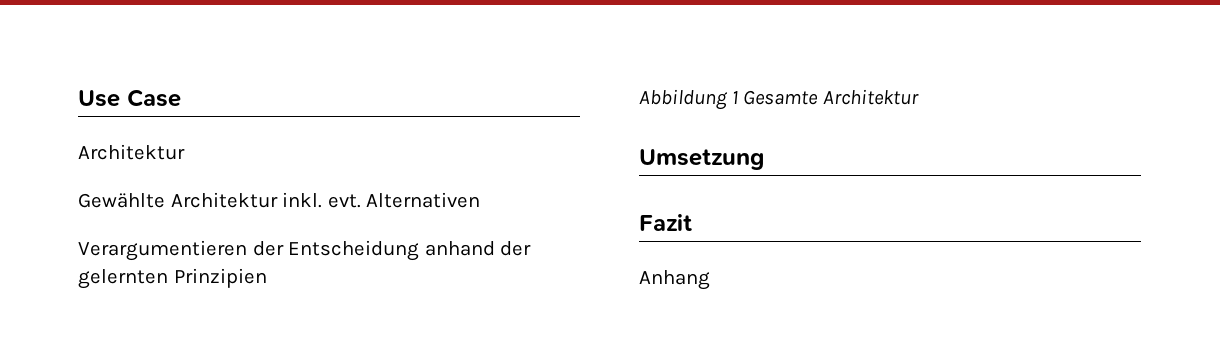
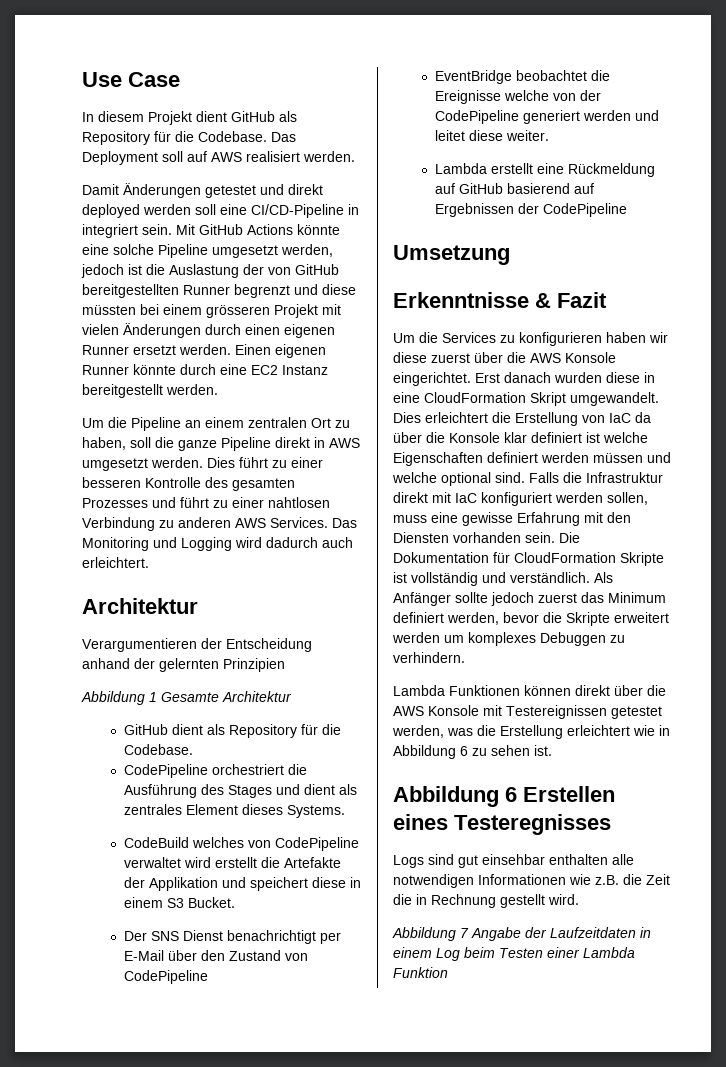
[78,144,185,160] [78,192,481,208] Architektur // Gewählte Architektur inkl. evt. Alternativen -> [82,111,297,125] [82,131,296,145] [82,151,355,165] [82,183,323,198] [82,204,359,218] [82,224,340,238] [82,244,333,258] [81,264,339,278] [82,284,356,298] [82,304,341,318] [82,323,335,338] [82,344,326,358] [82,364,328,375] [82,384,218,398] [82,417,350,431] [82,437,360,451] [82,457,323,471] [82,477,295,491] [82,497,330,508] [82,517,357,531] [82,537,353,551] [82,557,149,568] [82,598,198,614] In diesem Projekt dient GitHub als Repository für die Codebase. Das Deployment soll auf AWS realisiert werden. // Damit Änderungen getestet und direkt deployed werden soll eine CI/CD-Pipeline in integriert sein. Mit GitHub Actions könnte eine solche Pipeline umgesetzt werden, jedoch ist die Auslastung der von GitHub bereitgestellten Runner begrenzt und diese müssten bei einem grösseren Projekt mit vielen Änderungen durch einen eigenen Runner ersetzt werden. Einen eigenen Runner könnte durch eine EC2 Instanz bereitgestellt werden. // Um die Pipeline an einem zentralen Ort zu haben, soll die ganze Pipeline direkt in AWS umgesetzt werden. Dies führt zu einer besseren Kontrolle des gesamten Prozesses und führt zu einer nahtlosen Verbindung zu anderen AWS Services. Das Monitoring und Logging wird dadurch auch erleichtert. // Architektur
(919, 97) none -> [123,724,341,738] [123,744,193,755] [123,764,307,778] [123,784,357,798] [123,804,345,818] [123,837,359,851] [123,857,341,868] [123,877,361,891] [123,897,235,908] [123,930,341,944] [123,950,308,961] [123,970,208,984] [434,70,610,84] [434,90,601,104] [434,110,659,124] [434,130,549,141] [434,163,655,177] [434,183,594,194] [434,203,627,217] // GitHub dient als Repository für die Codebase. // CodePipeline orchestriert die Ausführung des Stages und dient als zentrales Element dieses Systems. // CodeBuild welches von CodePipeline verwaltet wird erstellt die Artefakte der Applikation und speichert diese in einem S3 Bucket. // Der SNS Dienst benachrichtigt per E-Mail über den Zustand von CodePipeline // EventBridge beobachtet die Ereignisse welche von der CodePipeline generiert werden und leitet diese weiter. // Lambda erstellt eine Rückmeldung auf GitHub basierend auf Ergebnissen der CodePipeline
(764, 159) none -> [393,292,551,308] Erkenntnisse &
[639,270,710,290] Anhang -> [393,332,668,346] [393,352,616,363] [393,372,655,386] [393,392,659,406] [393,412,651,426] [393,432,648,443] [393,452,671,466] [392,472,663,486] [393,492,648,506] [393,512,631,526] [393,532,580,543] [393,552,664,566] [393,572,613,586] [393,592,666,606] [393,612,669,626] [392,632,625,646] [393,652,465,663] [393,685,666,696] [393,705,662,719] [392,725,670,739] [393,745,552,759] [393,786,615,807] [393,814,611,835] [393,854,634,868] [393,874,670,888] [393,894,579,908] [392,927,651,941] [393,947,635,961] [393,967,448,978] Um die Services zu konfigurieren haben wir diese zuerst über die AWS Konsole eingerichtet. Erst danach wurden diese in eine CloudFormation Skript umgewandelt. Dies erleichtert die Erstellung von IaC da über die Konsole klar definiert ist welche Eigenschaften definiert werden müssen und welche optional sind. Falls die Infrastruktur direkt mit IaC konfiguriert werden sollen, muss eine gewisse Erfahrung mit den Diensten vorhanden sein. Die Dokumentation für CloudFormation Skripte ist vollständig und verständlich. Als Anfänger sollte jedoch zuerst das Minimum definiert werden, bevor die Skripte erweitert werden um komplexes Debuggen zu verhindern. // Lambda Funktionen können direkt über die AWS Konsole mit Testereignissen getestet werden, was die Erstellung erleichtert wie in Abbildung 6 zu sehen ist. // Abbildung 6 Erstellen eines Testeregnisses // Logs sind gut einsehbar enthalten alle notwendigen Informationen wie z.B. die Zeit die in Rechnung gestellt wird. // Abbildung 7 Angabe der Laufzeitdaten in einem Log beim Testen einer Lambda Funktion

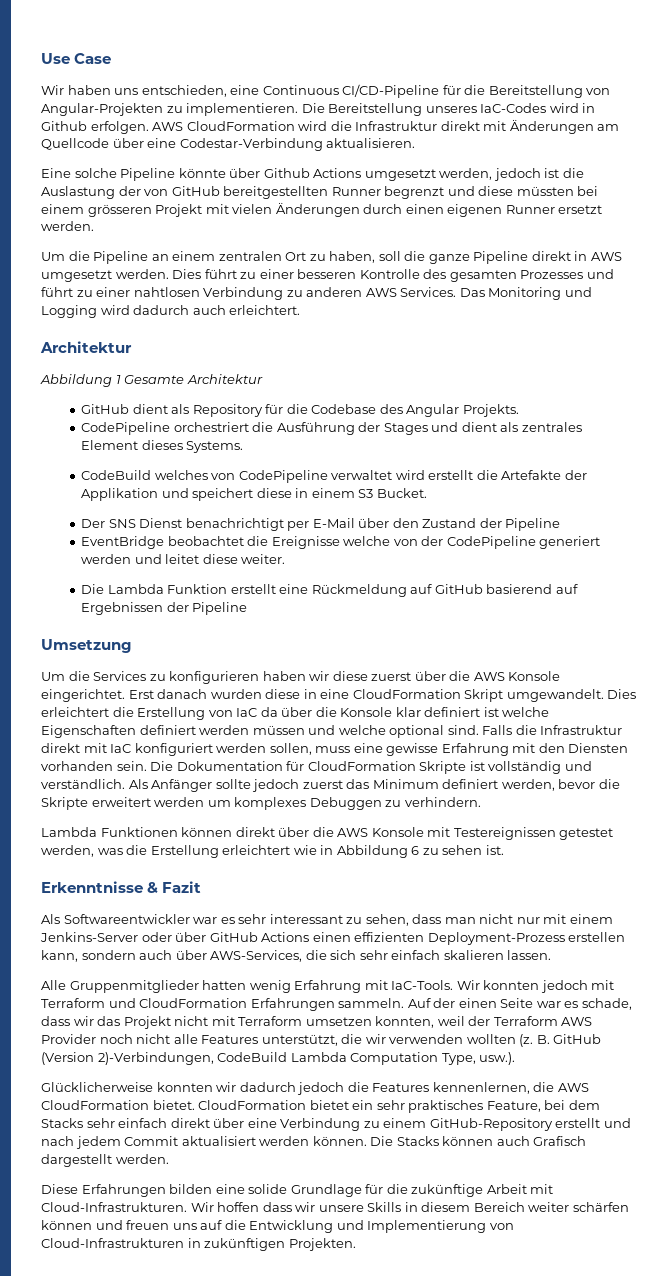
[82,111,297,125] [82,131,296,145] [82,151,355,165] [82,183,323,198] [82,204,359,218] [82,224,340,238] [82,244,208,258] In diesem Projekt dient GitHub als Repository für die Codebase. Das Deployment soll auf AWS realisiert werden. // Damit Änderungen getestet und direkt deployed werden soll eine CI/CD-Pipeline in integriert sein. Mit GitHub Actions könnte eine solche Pipeline -> [41,84,611,98] [41,103,596,116] [41,119,620,134] [41,138,416,151] [41,168,362,181] Wir haben uns entschieden, eine Continuous CI/CD-Pipeline für die Bereitstellung von Angular-Projekten zu implementieren. Die Bereitstellung unseres IaC-Codes wird in Github erfolgen. AWS CloudFormation wird die Infrastruktur direkt mit Änderungen am Quellcode über eine Codestar-Verbindung aktualisieren. // Eine solche Pipeline könnte über Github Actions
[235,344,326,358] [82,364,328,375] [82,384,218,398] Einen eigenen Runner könnte durch eine EC2 Instanz bereitgestellt werden. -> (94, 226) none
[82,638,312,652] [82,658,285,672] // Verargumentieren der Entscheidung anhand der gelernten Prinzipien -> (132, 347) none
[123,744,193,755] Codebase. -> [311,404,519,417] Codebase des Angular Projekts.
[200,784,224,795] des -> [358,422,381,432] der
[284,953,308,961] [123,970,208,984] von CodePipeline -> [479,518,561,531] der Pipeline
[434,163,487,174] Lambda -> [81,584,228,594] Die Lambda Funktion
[542,203,627,217] CodePipeline -> [192,602,248,615] Pipeline
[393,292,607,308] // Erkenntnisse & Fazit -> (132, 646) none
[393,786,615,807] [393,814,611,835] [393,854,634,868] [393,874,670,888] [393,894,579,908] [392,927,651,941] [393,947,635,961] [393,967,448,978] Abbildung 6 Erstellen eines Testeregnisses // Logs sind gut einsehbar enthalten alle notwendigen Informationen wie z.B. die Zeit die in Rechnung gestellt wird. // Abbildung 7 Angabe der Laufzeitdaten in einem Log beim Testen einer Lambda Funktion -> [41,881,202,893] [41,914,613,926] [40,932,626,945] [41,950,552,962] [41,980,615,993] [41,998,632,1011] [41,1016,593,1029] [41,1034,602,1047] [41,1052,516,1065] [41,1082,589,1095] [41,1100,600,1113] [41,1118,631,1131] [41,1136,587,1149] [41,1154,169,1167] [41,1184,554,1197] [41,1202,629,1212] [41,1220,514,1233] [41,1238,356,1251] Erkenntnisse & Fazit // Als Softwareentwickler war es sehr interessant zu sehen, dass man nicht nur mit einem Jenkins-Server oder über GitHub Actions einen effizienten Deployment-Prozess erstellen kann, sondern auch über AWS-Services, die sich sehr einfach skalieren lassen. // Alle Gruppenmitglieder hatten wenig Erfahrung mit IaC-Tools. Wir konnten jedoch mit Terraform und CloudFormation Erfahrungen sammeln. Auf der einen Seite war es schade, dass wir das Projekt nicht mit Terraform umsetzen konnten, weil der Terraform AWS Provider noch nicht alle Features unterstützt, die wir verwenden wollten (z. B. GitHub (Version 2)-Verbindungen, CodeBuild Lambda Computation Type, usw.). // Glücklicherweise konnten wir dadurch jedoch die Features kennenlernen, die AWS CloudFormation bietet. CloudFormation bietet ein sehr praktisches Feature, bei dem Stacks sehr einfach direkt über eine Verbindung zu einem GitHub-Repository erstellt und nach jedem Commit aktualisiert werden können. Die Stacks können auch Grafisch dargestellt werden. // Diese Erfahrungen bilden eine solide Grundlage für die zukünftige Arbeit mit Cloud-Infrastrukturen. Wir hoffen dass wir unsere Skills in diesem Bereich weiter schärfen können und freuen uns auf die Entwicklung und Implementierung von Cloud-Infrastrukturen in zukünftigen Projekten.

